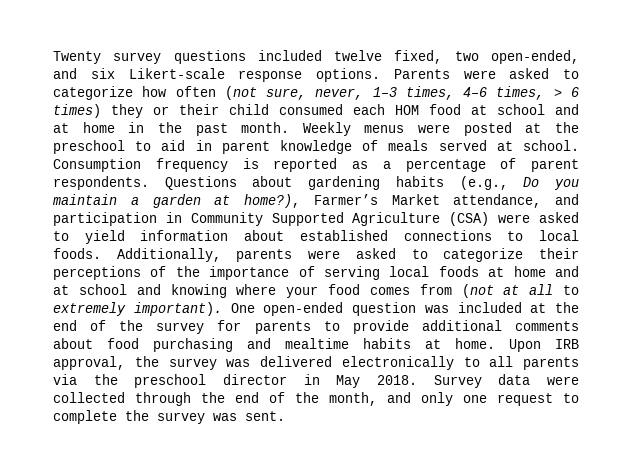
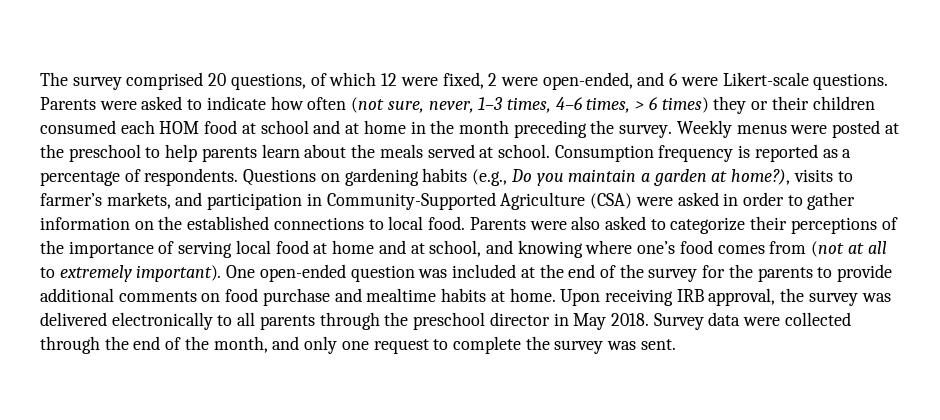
[53,50,579,64] [53,68,380,82] Twenty survey questions included twelve fixed, two open-ended, and six Likert-scale response options. -> [40,72,889,90] The survey comprised 20 questions, of which 12 were fixed, 2 were open-ended, and 6 were Likert-scale questions.
[53,86,133,100] categorize -> [206,96,266,110] indicate
[229,104,269,115] child -> [812,96,875,110] children
[195,122,290,136] past month. -> [458,120,673,138] month preceding the survey.
[161,140,379,154] aid in parent knowledge of -> [165,144,376,162] help parents learn about the
[531,159,579,172] parent -> (141, 175) none
[252,176,293,187] about -> [320,173,340,182] on
[313,194,542,208] Farmer’s Market attendance, -> [793,169,853,182] [40,192,171,209] visits to farmer’s markets,
[190,212,344,226] Community Supported -> [326,192,496,210] Community-Supported
[53,230,579,244] [53,248,341,262] to yield information about established connections to local foods. Additionally, parents were -> [723,192,856,210] [40,216,601,230] in order to gather information on the established connections to local food. Parents were also
[438,266,479,277] foods -> [275,240,309,254] food
[78,284,127,295] school -> [429,240,482,257] school,
[286,286,319,298] your -> [637,241,676,254] one’s
(242, 325) none -> [728,264,753,278] the
[53,338,233,352] about food purchasing -> [201,288,330,306] on food purchase
(541, 345) none -> [604,289,673,306] receiving
[53,374,77,385] via -> [319,312,380,330] through

